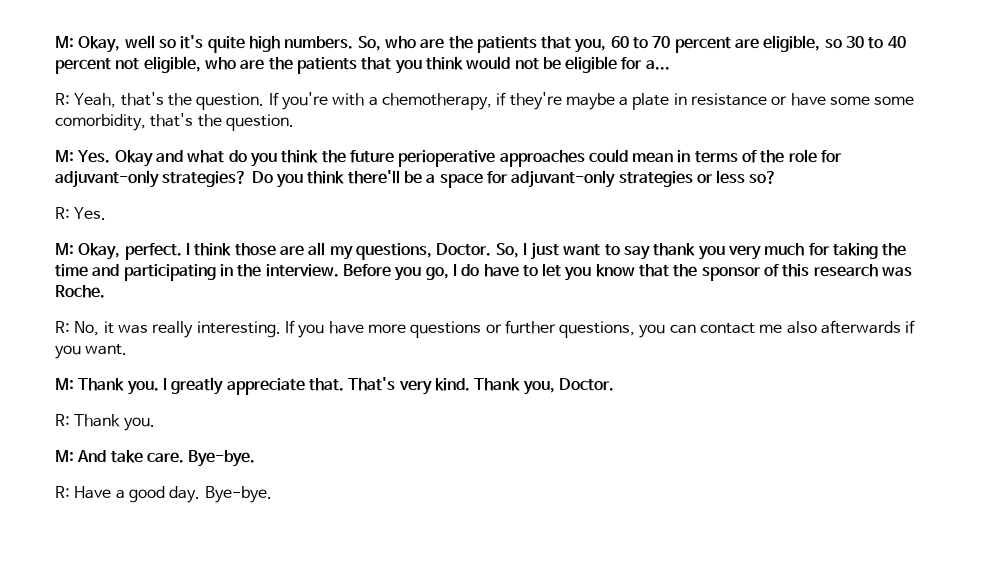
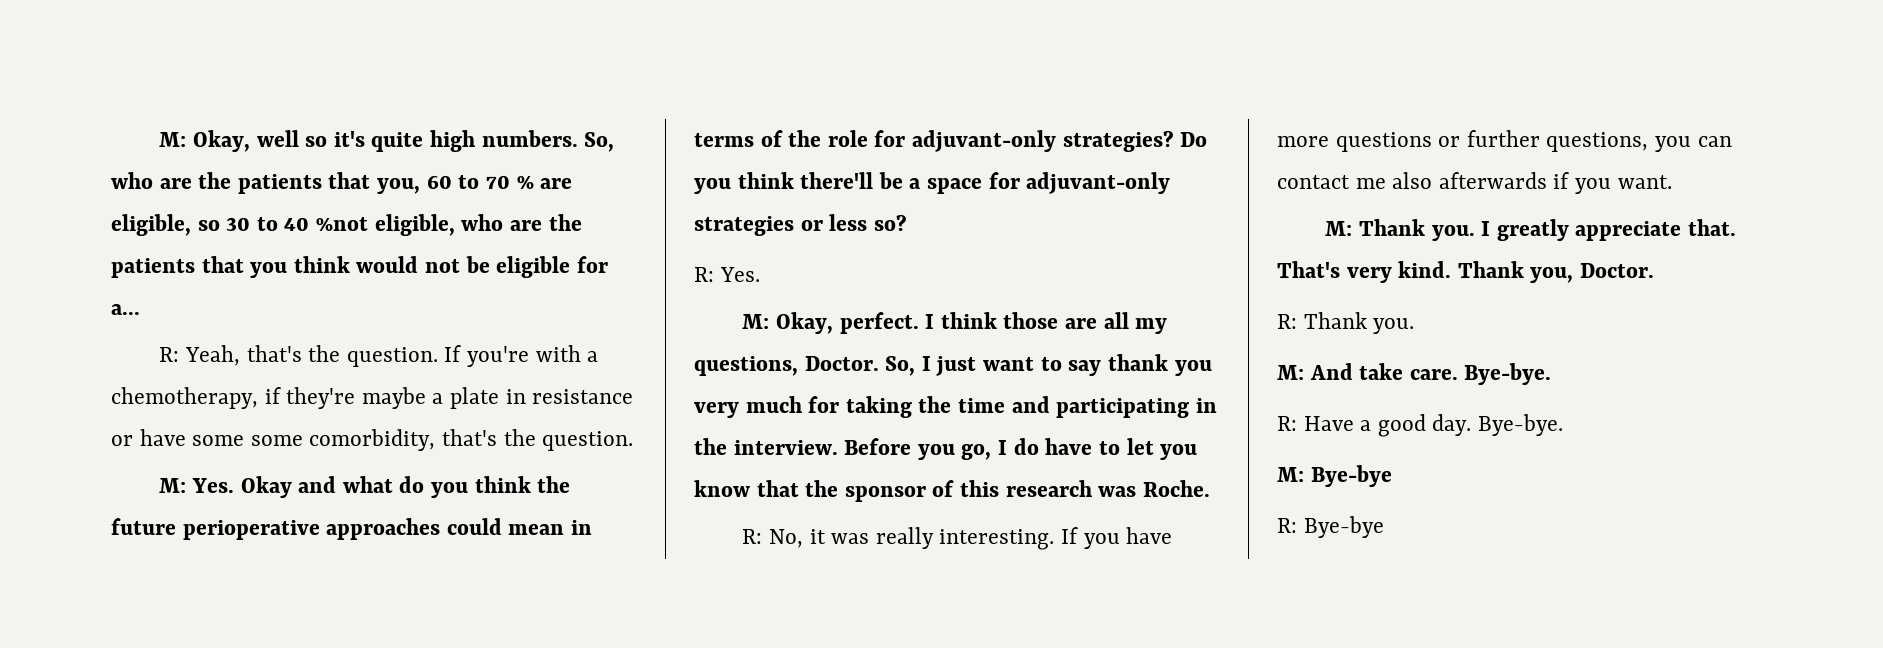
[674,37,731,53] percent -> [516,176,534,189] %
[55,58,140,74] percent not -> [316,217,369,231] %not
(272, 494) none -> [1277,465,1392,487] [1277,516,1384,538] // M: Bye-bye // R: Bye-bye

